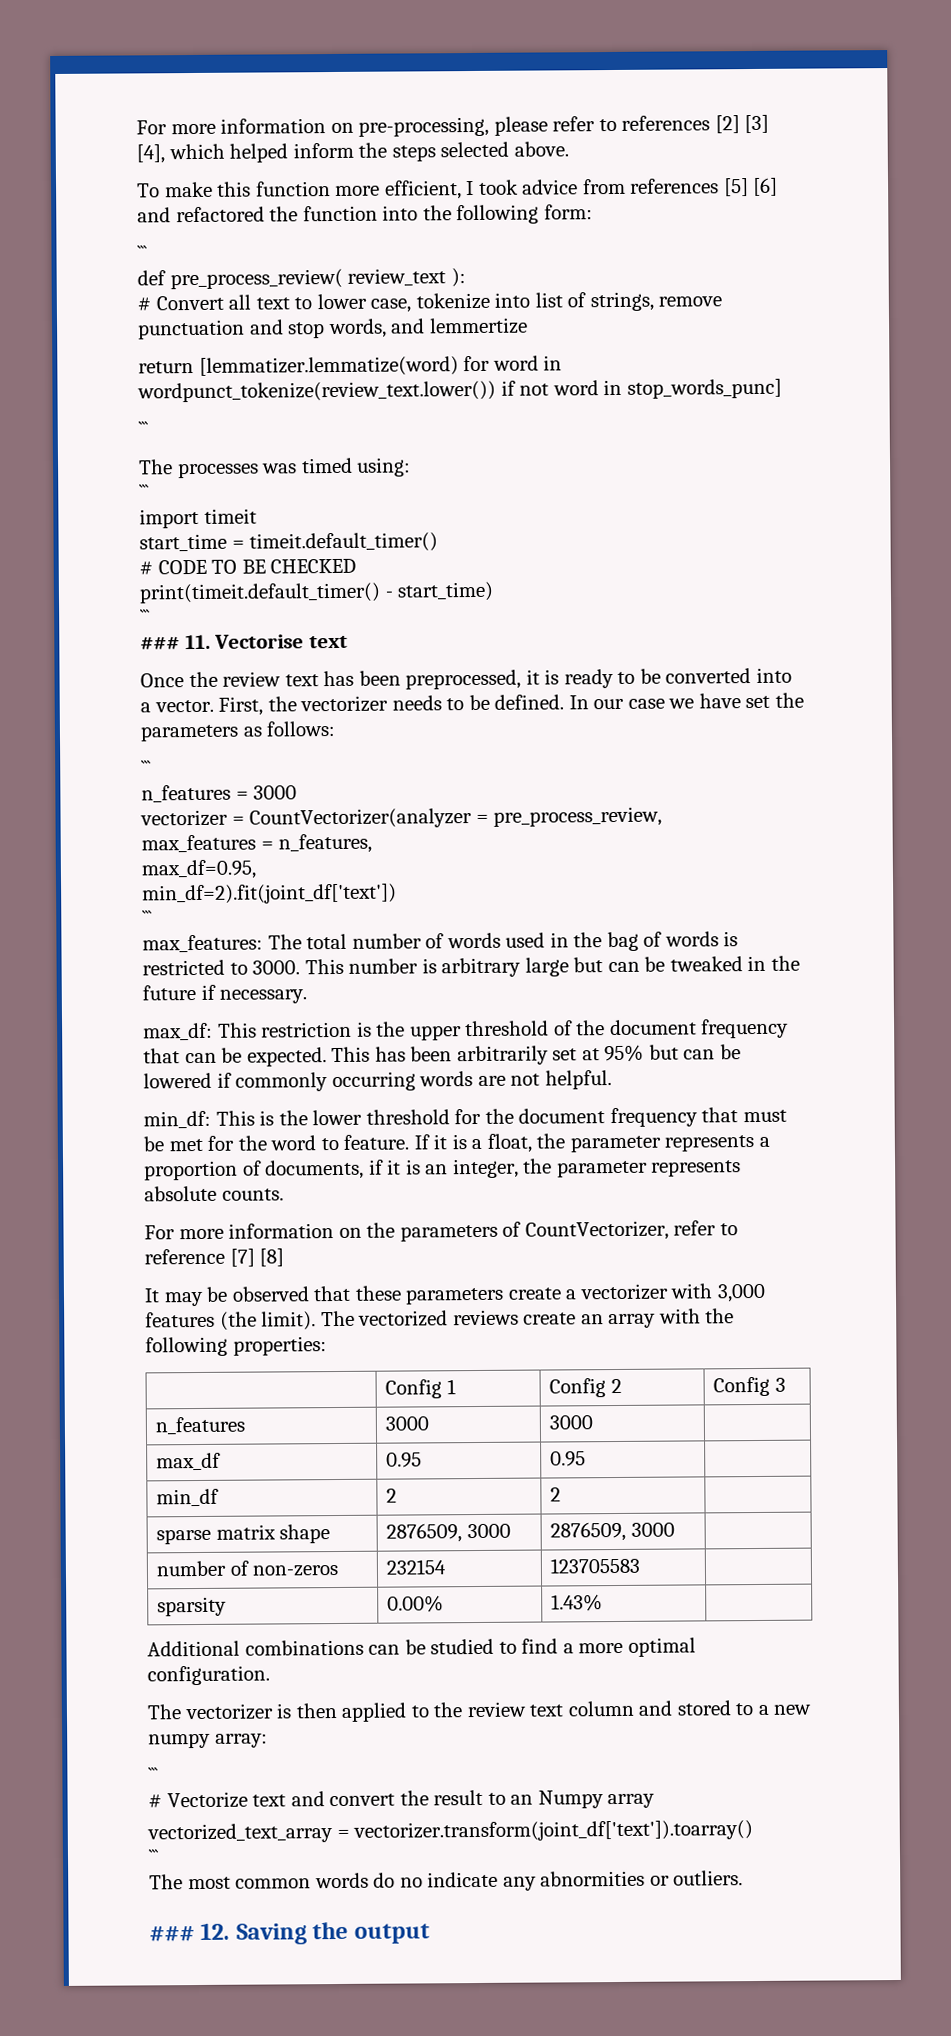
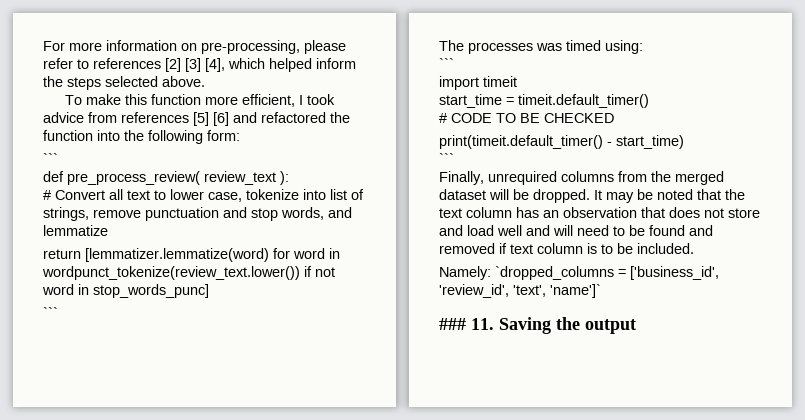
[428,317,528,335] lemmertize -> [43,225,108,236] lemmatize
[140,634,348,650] [140,667,792,690] [140,692,805,716] [140,720,336,742] [141,760,152,776] [141,784,298,803] [140,806,663,829] [141,833,373,854] [141,859,256,880] [142,883,397,905] [142,910,153,926] [142,931,739,953] [142,955,800,978] [142,984,308,1004] [143,1018,790,1041] [143,1044,741,1067] [143,1070,612,1092] [143,1107,787,1129] [143,1133,771,1153] [144,1158,742,1181] [144,1185,284,1202] [144,1220,738,1242] [144,1248,285,1267] [144,1283,766,1307] [145,1308,735,1331] [145,1336,327,1357] [385,1379,456,1399] [549,1378,622,1398] [713,1376,786,1397] [155,1416,246,1435] [385,1416,430,1431] [549,1415,594,1430] [156,1452,222,1471] [386,1452,423,1468] [550,1451,587,1467] [156,1488,220,1507] [386,1488,398,1503] [550,1487,562,1502] [156,1524,331,1545] [386,1523,511,1543] [550,1521,675,1542] [156,1560,339,1577] [386,1559,447,1575] [550,1557,641,1574] [157,1596,228,1617] [387,1595,445,1613] [551,1594,604,1612] [147,1637,696,1657] [147,1665,270,1686] [147,1700,812,1722] [148,1732,268,1749] [148,1767,159,1783] [148,1789,656,1809] [147,1820,754,1844] [148,1849,160,1865] [149,1870,744,1891] [149,1922,231,1942] ### 11. Vectorise text // Once the review text has been preprocessed, it is ready to be converted into a vector. First, the vectorizer needs to be defined. In our case we have set the parameters as follows: // ``` // n_features = 3000 // vectorizer = CountVectorizer(analyzer = pre_process_review, // max_features = n_features, // max_df=0.95, // min_df=2).fit(joint_df['text']) // ``` // max_features: The total number of words used in the bag of words is restricted to 3000. This number is arbitrary large but can be tweaked in the future if necessary. // max_df: This restriction is the upper threshold of the document frequency that can be expected. This has been arbitrarily set at 95% but can be lowered if commonly occurring words are not helpful. // min_df: This is the lower threshold for the document frequency that must be met for the word to feature. If it is a float, the parameter represents a proportion of documents, if it is an integer, the parameter represents absolute counts. // For more information on the parameters of CountVectorizer, refer to reference [7] [8] // It may be observed that these parameters create a vectorizer with 3,000 features (the limit). The vectorized reviews create an array with the following properties: // | Config 1 | Config 2 | Config 3 // n_features | 3000 | 3000 | // max_df | 0.95 | 0.95 | // min_df | 2 | 2 | // sparse matrix shape | 2876509, 3000 | 2876509, 3000 | // number of non-zeros | 232154 | 123705583 | // sparsity | 0.00% | 1.43% | // Additional combinations can be studied to find a more optimal configuration. // The vectorizer is then applied to the review text column and stored to a new numpy array: // ``` // # Vectorize text and convert the result to an Numpy array // vectorized_text_array = vectorizer.transform(joint_df['text']).toarray() // ``` // The most common words do no indicate any abnormities or outliers. // ### 12. -> [439,171,724,185] [439,189,745,203] [439,207,760,218] [439,225,713,236] [439,243,694,254] [439,266,719,280] [439,284,601,298] [439,318,494,330] Finally, unrequired columns from the merged dataset will be dropped. It may be noted that the text column has an observation that does not store and load well and will need to be found and removed if text column is to be included. // Namely: `dropped_columns = ['business_id', 'review_id', 'text', 'name']` // ### 11.

